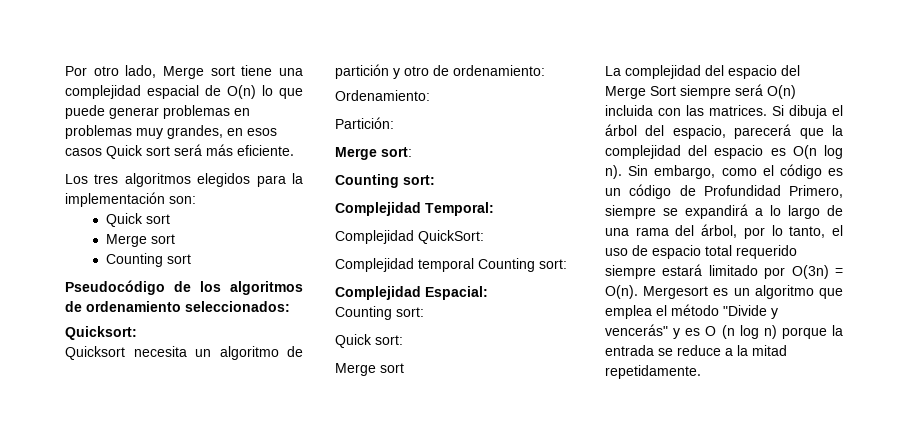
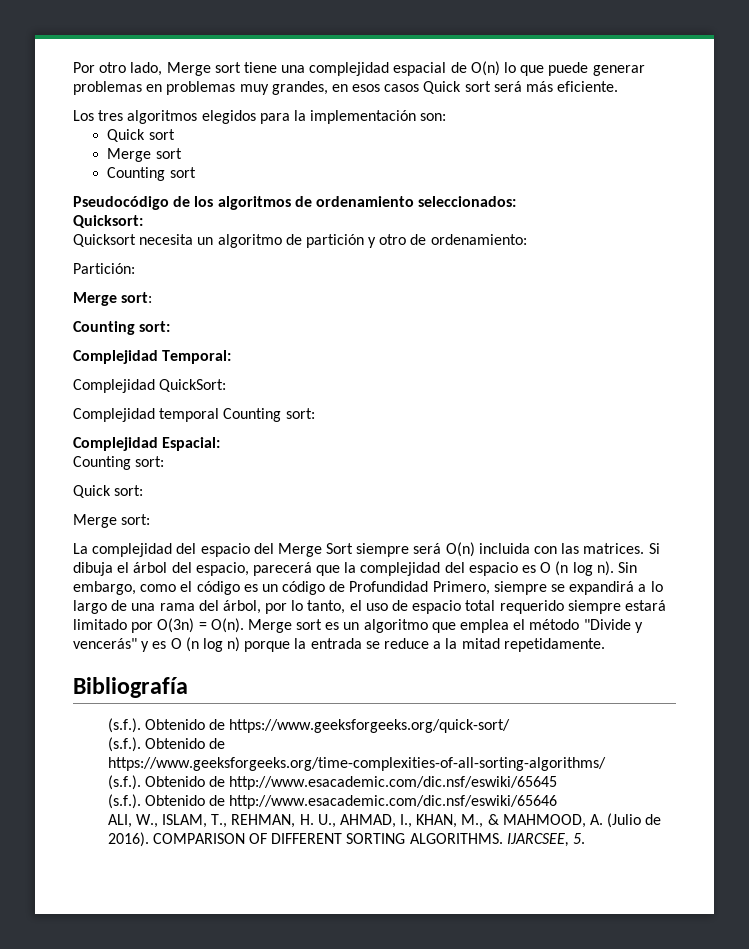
[335,90,430,101] // Ordenamiento: -> (527, 239) none
[380,363,404,373] sort -> [121,514,151,525] sort:
[792,145,817,159] O(n -> [540,561,569,576] O (n
[643,286,709,299] Mergesort -> [247,619,323,633] Merge sort
(701, 372) none -> [73,677,188,698] [107,718,511,733] [107,737,225,752] [107,757,606,771] [107,775,558,790] [107,794,558,809] [107,813,662,828] [107,832,585,847] // Bibliografía // (s.f.). Obtenido de https://www.geeksforgeeks.org/quick-sort/ // (s.f.). Obtenido de https://www.geeksforgeeks.org/time-complexities-of-all-sorting-algorithms/ // (s.f.). Obtenido de http://www.esacademic.com/dic.nsf/eswiki/65645 // (s.f.). Obtenido de http://www.esacademic.com/dic.nsf/eswiki/65646 // ALI, W., ISLAM, T., REHMAN, H. U., AHMAD, I., KHAN, M., & MAHMOOD, A. (Julio de 2016). COMPARISON OF DIFFERENT SORTING ALGORITHMS. IJARCSEE, 5.

